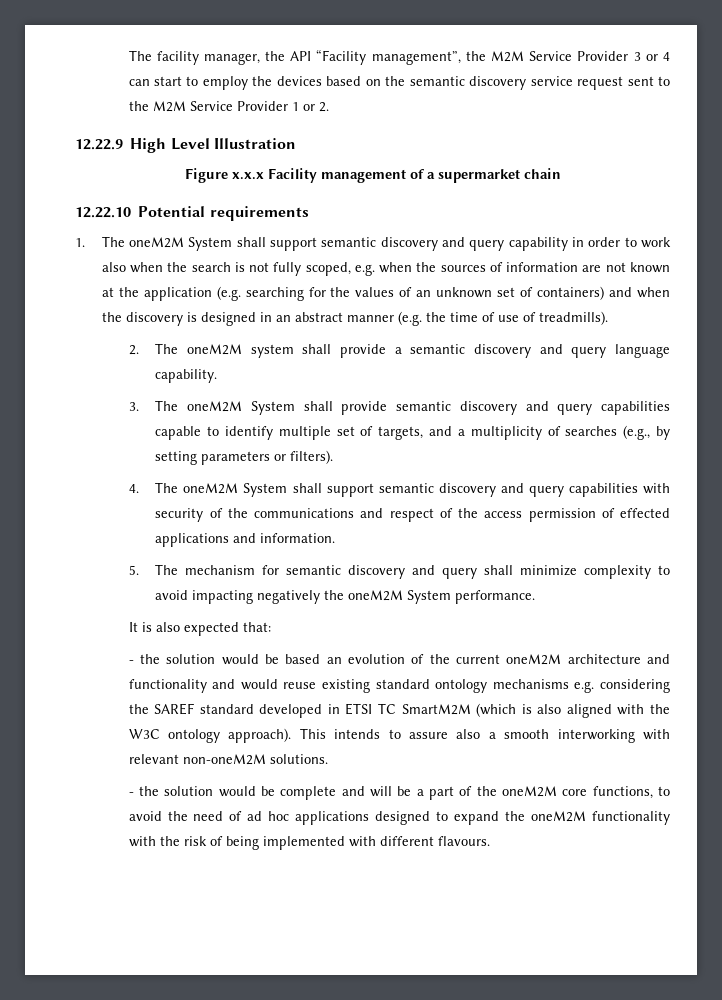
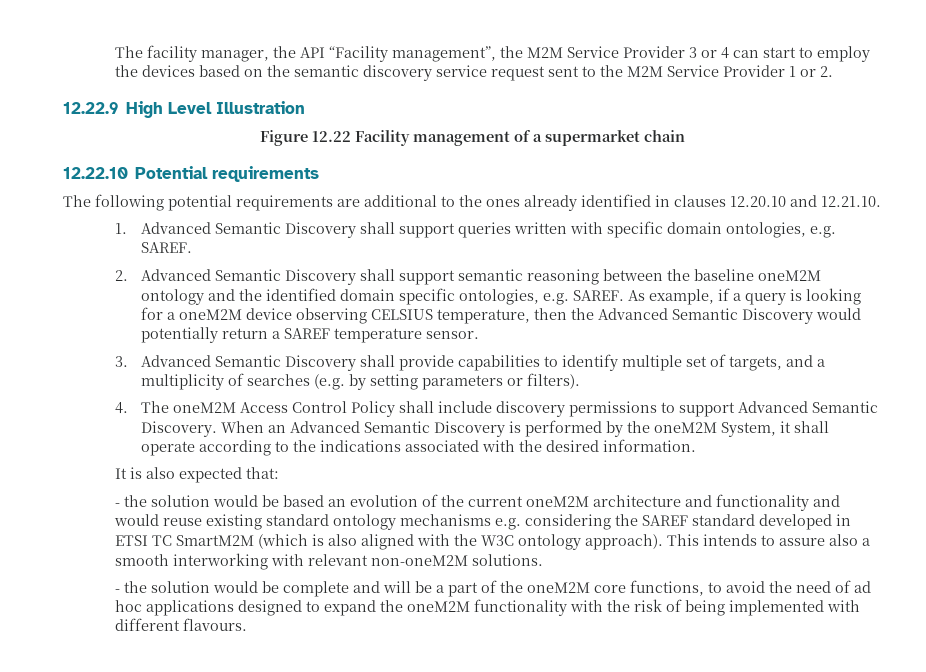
[231,172,264,180] x.x.x -> [311,131,351,142] 12.22
[75,236,671,251] [101,262,670,276] [101,286,670,301] [101,311,608,326] [128,343,670,358] [155,369,218,383] [128,400,670,415] [155,426,202,440] 1. The oneM2M System shall support semantic discovery and query capability in order to work also when the search is not fully scoped, e.g. when the sources of information are not known at the application (e.g. searching for the values of an unknown set of containers) and when the discovery is designed in an abstract manner (e.g. the time of use of treadmills). // 2. The oneM2M system shall provide a semantic discovery and query language capability. // 3. The oneM2M System shall provide semantic discovery and query capabilities capable -> [63,194,881,211] [115,221,837,238] [141,242,193,253] [115,269,822,285] [141,288,862,305] [141,307,862,324] [141,327,480,343] [115,355,541,371] The following potential requirements are additional to the ones already identified in clauses 12.20.10 and 12.21.10. // 1. Advanced Semantic Discovery shall support queries written with specific domain ontologies, e.g. SAREF. // 2. Advanced Semantic Discovery shall support semantic reasoning between the baseline oneM2M ontology and the identified domain specific ontologies, e.g. SAREF. As example, if a query is looking for a oneM2M device observing CELSIUS temperature, then the Advanced Semantic Discovery would potentially return a SAREF temperature sensor. // 3. Advanced Semantic Discovery shall provide capabilities
[623,425,651,440] (e.g., -> [314,374,346,390] (e.g.
[243,483,670,497] [155,508,670,522] [155,533,336,547] [128,564,670,579] [155,590,536,604] System shall support semantic discovery and query capabilities with security of the communications and respect of the access permission of effected applications and information. // 5. The mechanism for semantic discovery and query shall minimize complexity to avoid impacting negatively the oneM2M System performance. -> [240,401,879,417] [141,420,830,437] [141,439,697,456] Access Control Policy shall include discovery permissions to support Advanced Semantic Discovery. When an Advanced Semantic Discovery is performed by the oneM2M System, it shall operate according to the indications associated with the desired information.

